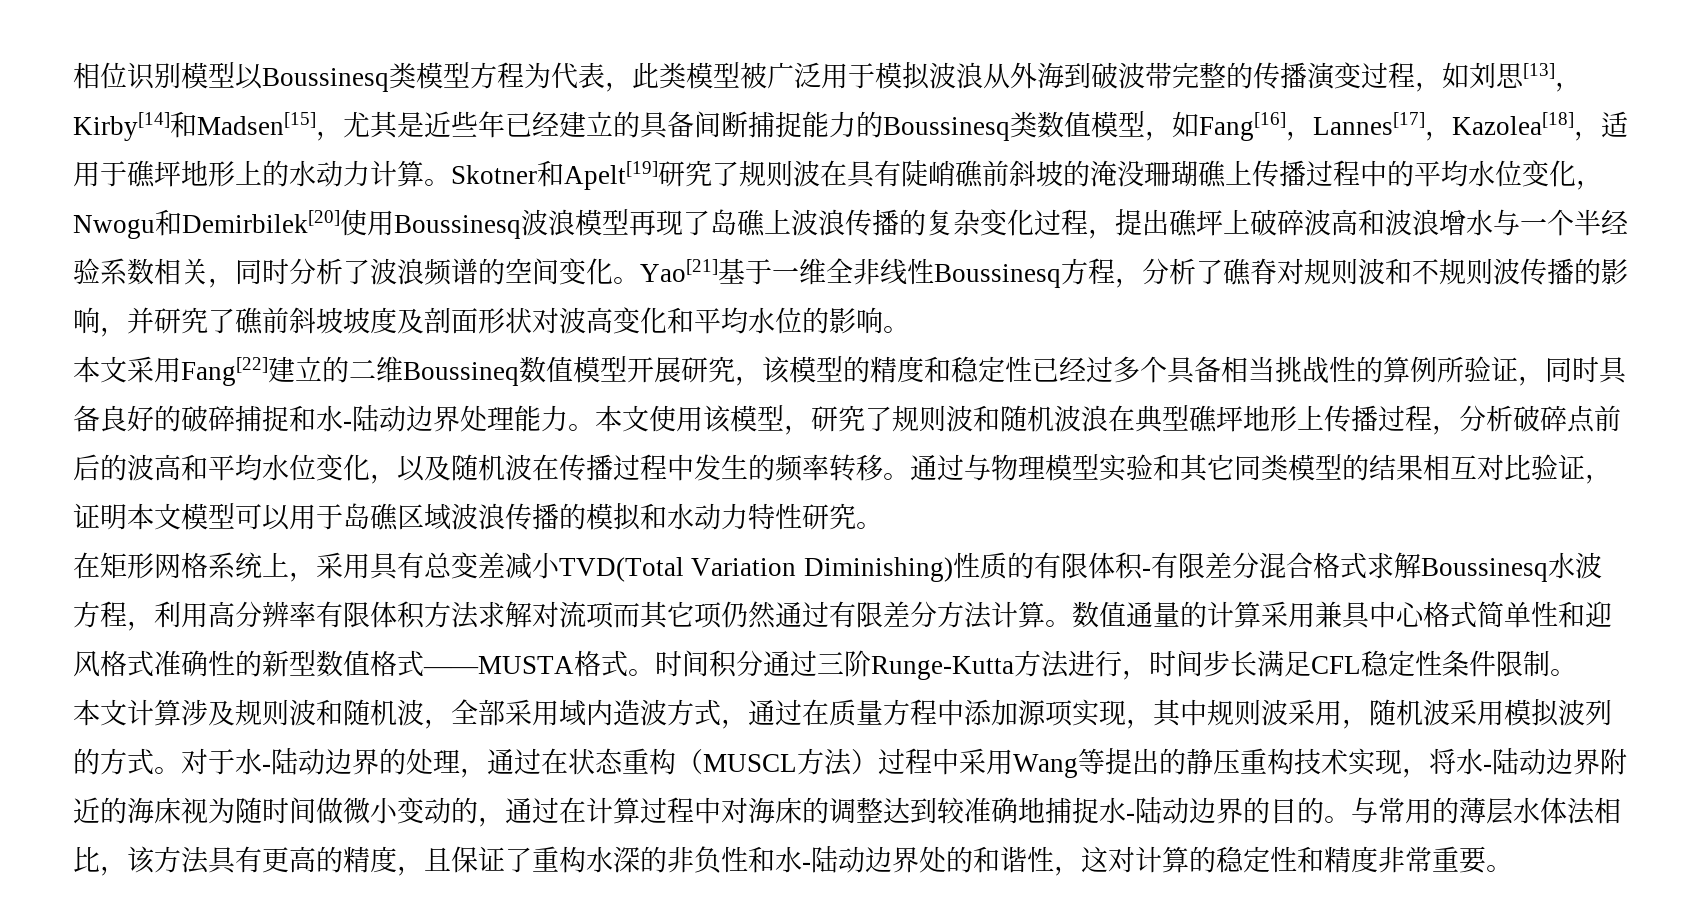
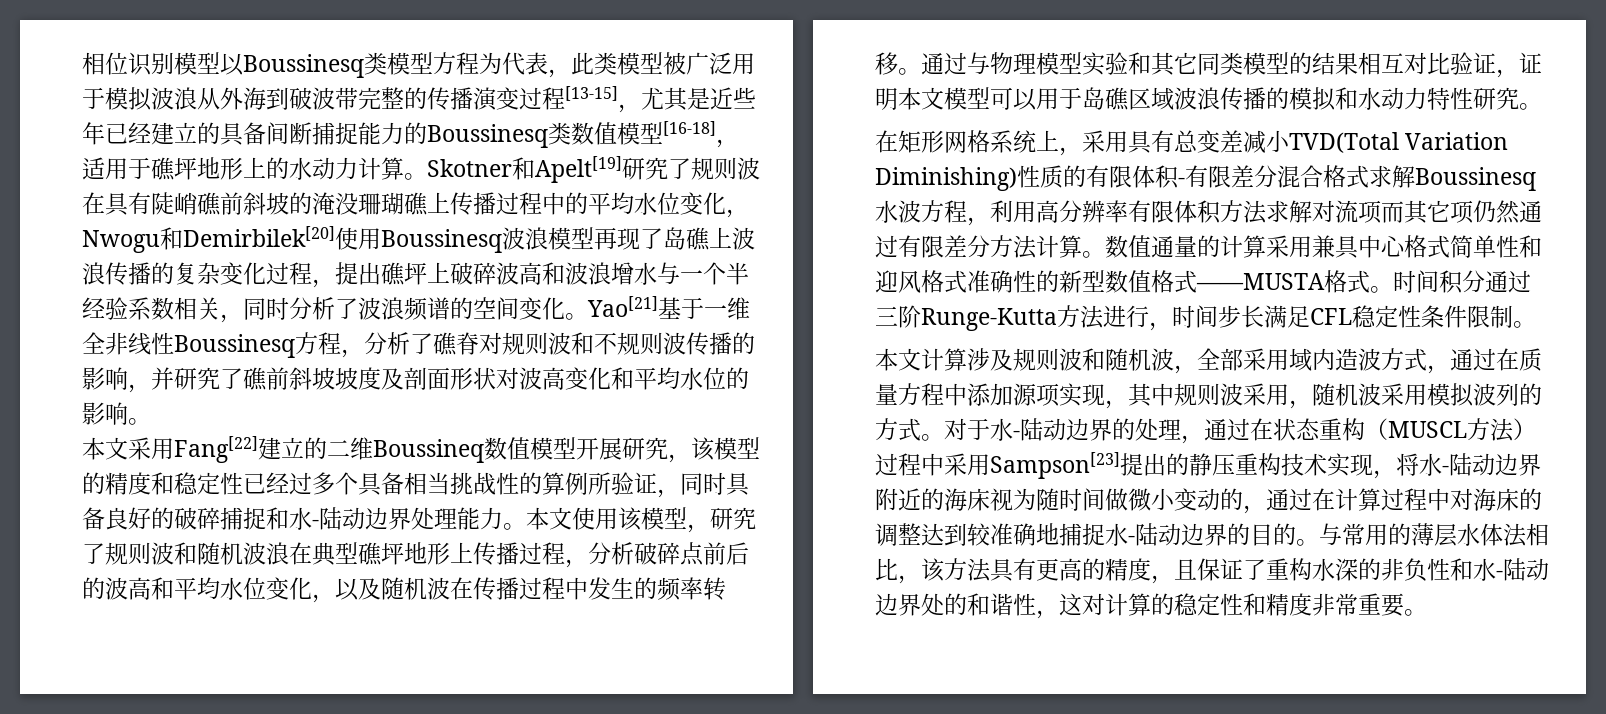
[1415,62,1555,92] [1555,82,1582,92] [73,111,316,141] ，如刘思[13]，Kirby[14]和Madsen[15] -> [565,86,618,101] [13-15]
[1145,111,1574,141] ，如Fang[16]，Lannes[17]，Kazolea[18] -> [663,121,716,136] [16-18]
[1013,748,1105,778] Wang等 -> [990,452,1120,479] Sampson[23]

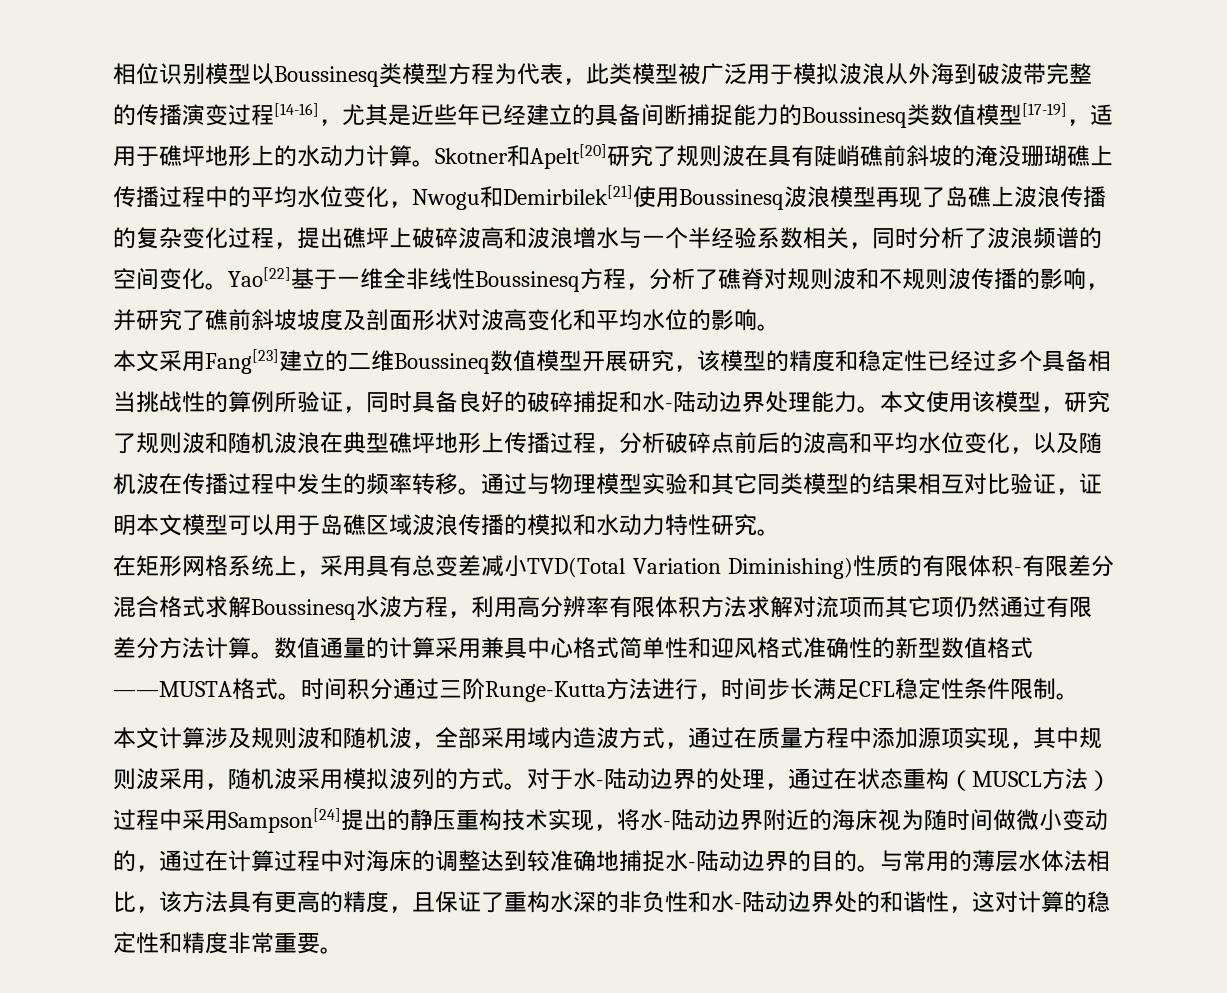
[565,86,618,101] [13-15] -> [274,103,319,117] [14-16]
[663,121,716,136] [16-18] -> [1022,103,1067,117] [17-19]
[535,156,622,183] Apelt[19] -> [530,144,607,169] Apelt[20]
[183,226,335,247] Demirbilek[20] -> [503,185,633,205] Demirbilek[21]
[587,296,658,317] Yao[21] -> [228,267,291,287] Yao[22]
[174,436,258,463] Fang[22] -> [205,349,279,374] Fang[23]
[990,452,1120,479] Sampson[23] -> [228,808,341,833] Sampson[24]

